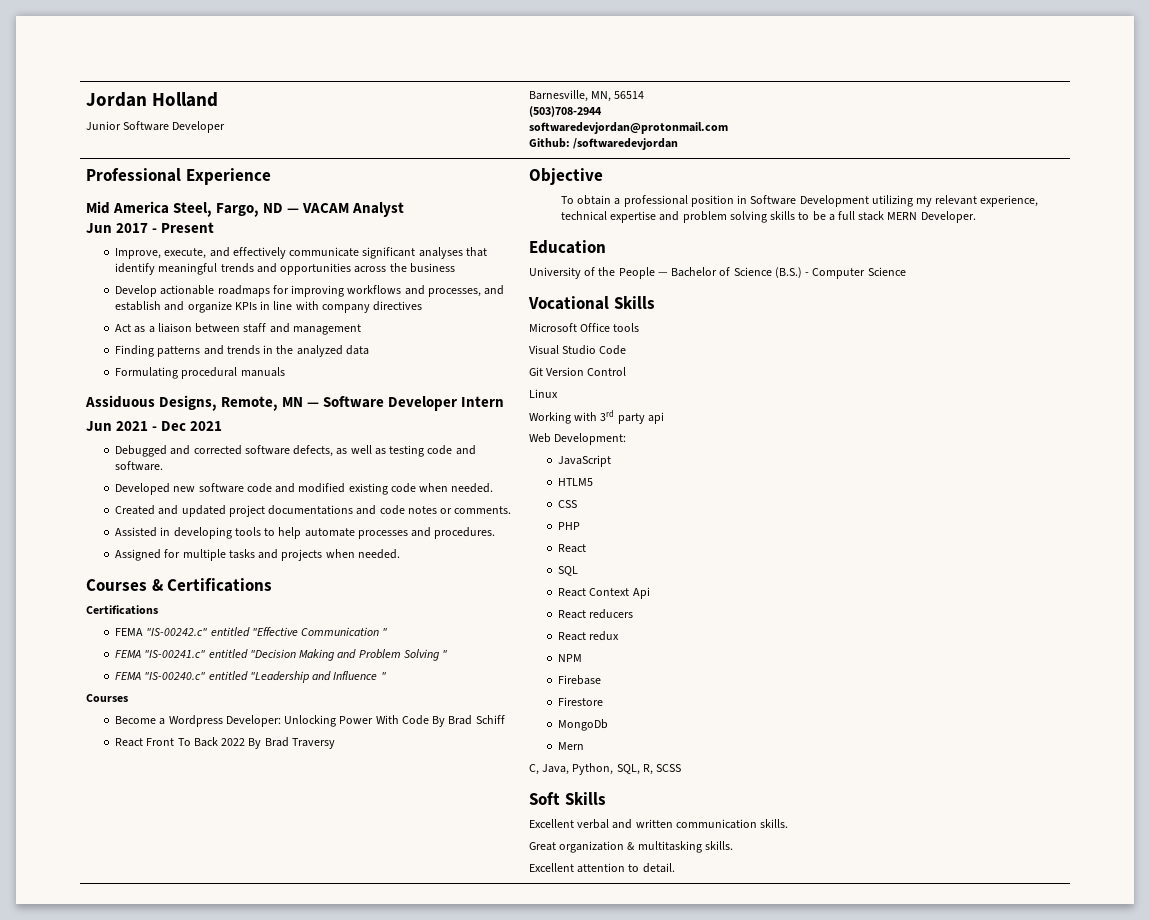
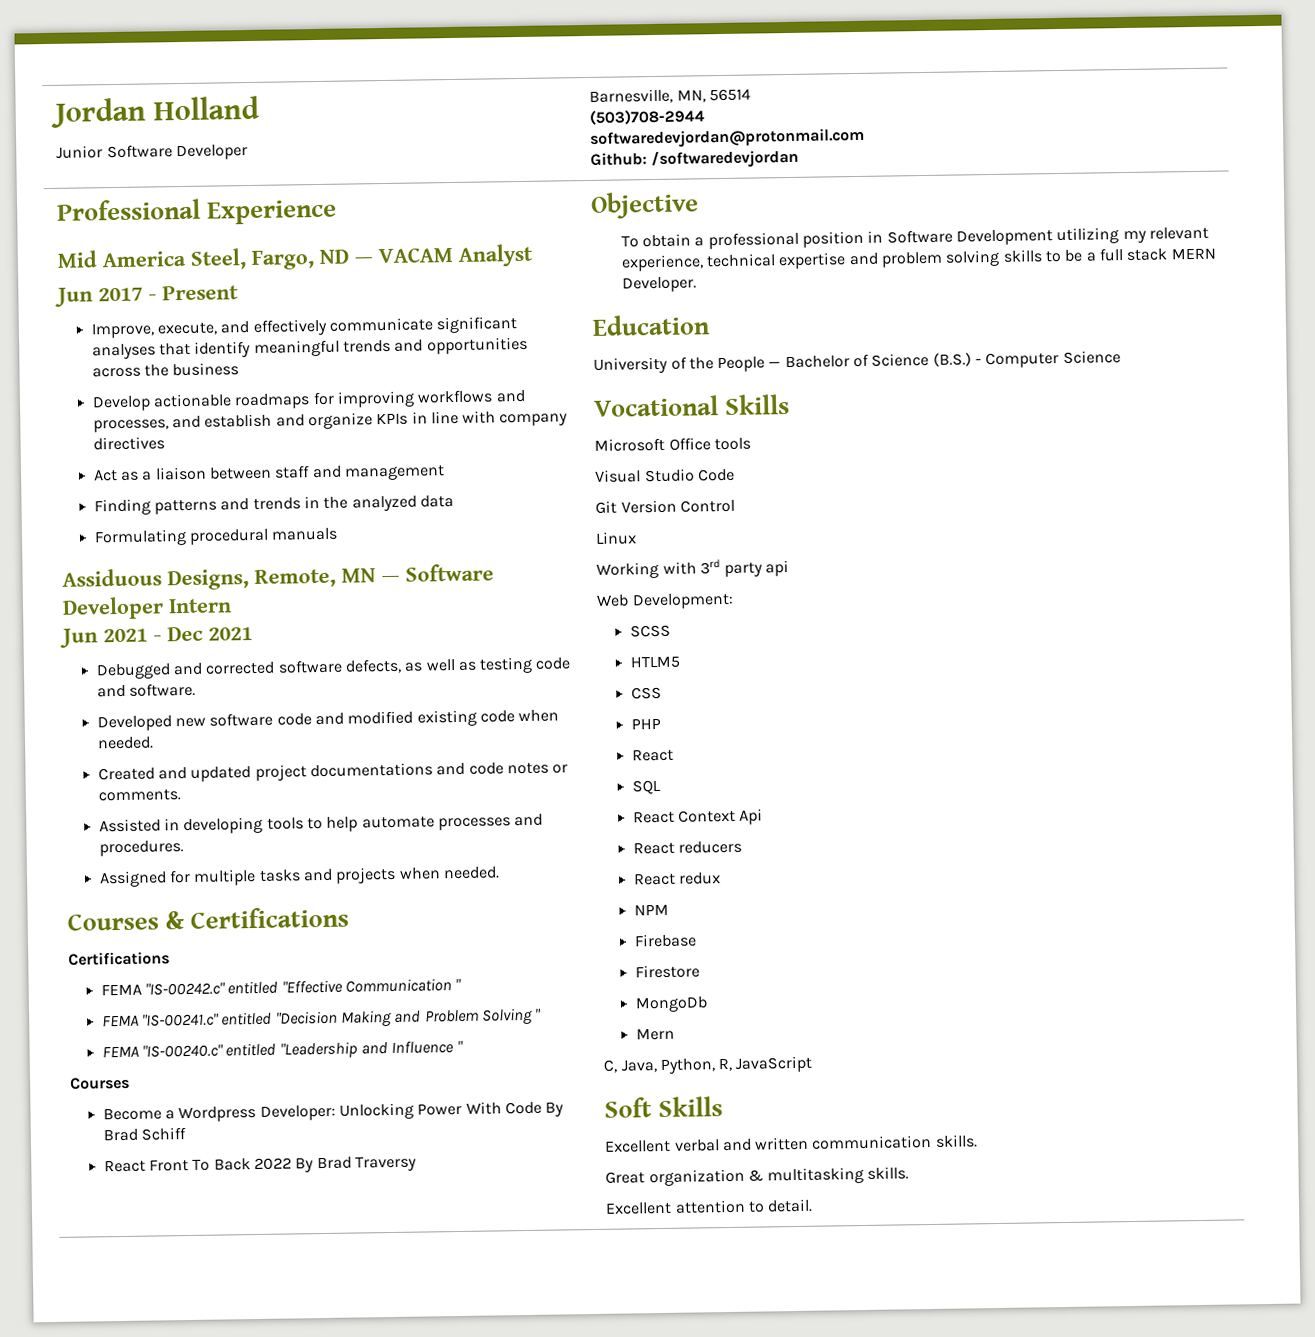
[558,455,612,467] JavaScript -> [629,624,671,638] SCSS
[616,764,682,775] SQL, R, SCSS -> [718,1055,813,1073] R, JavaScript

